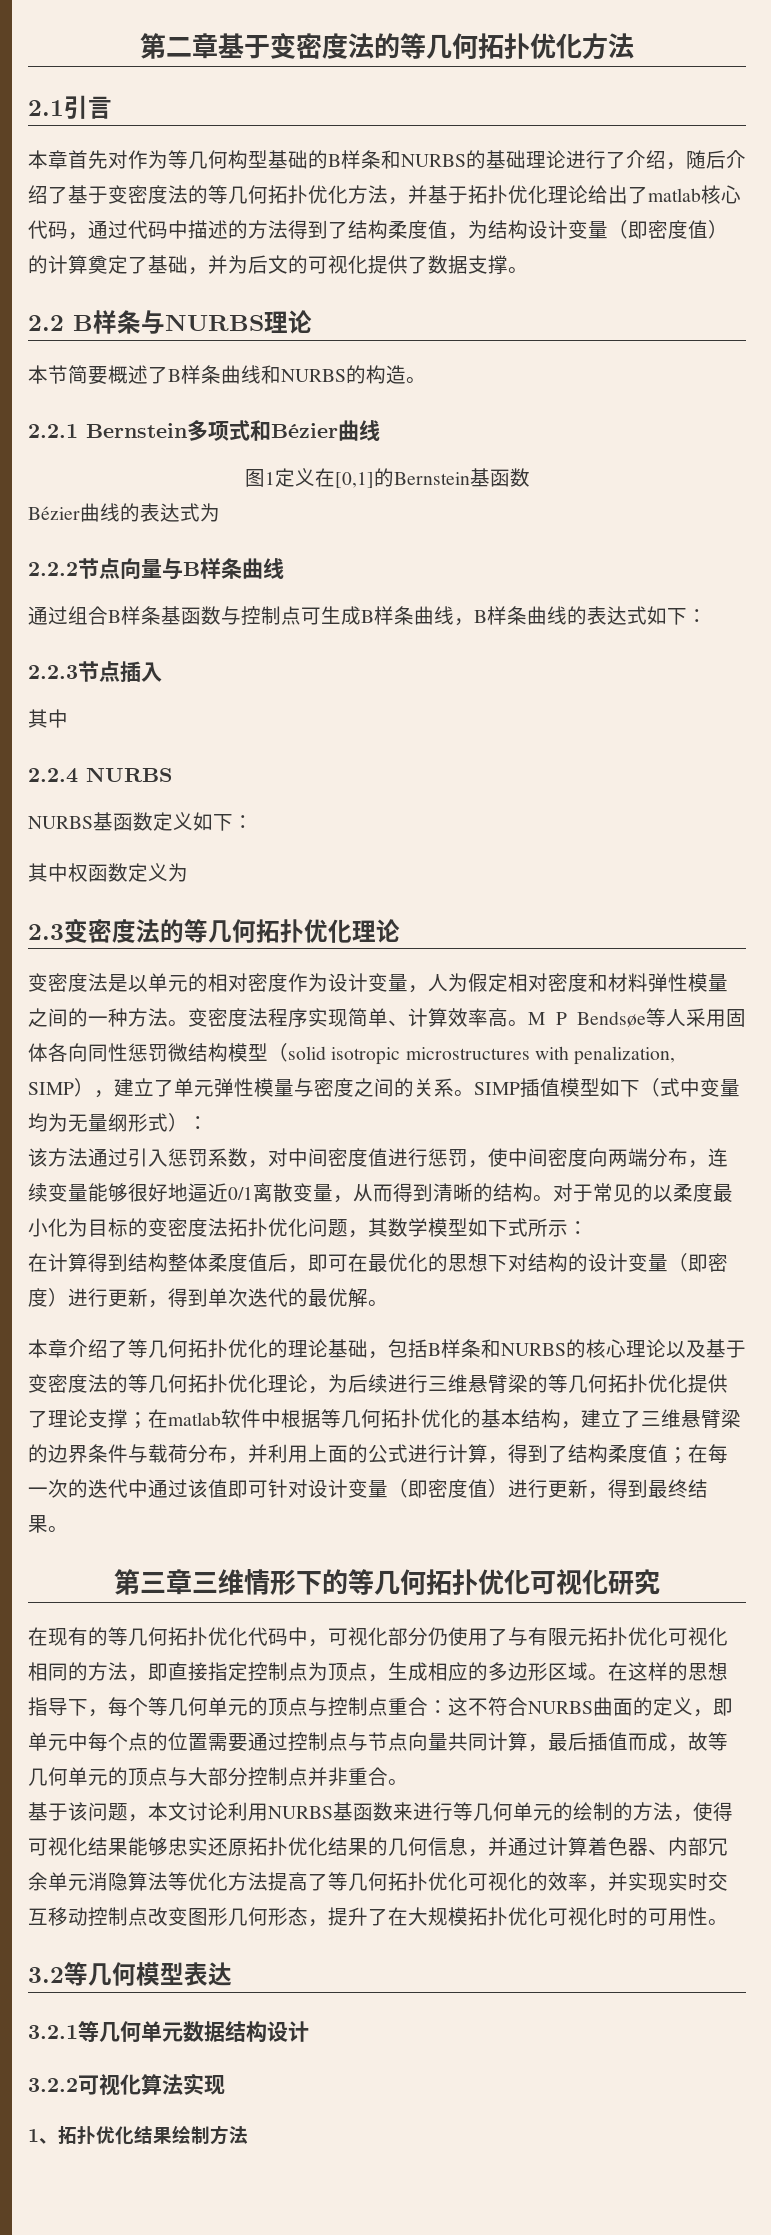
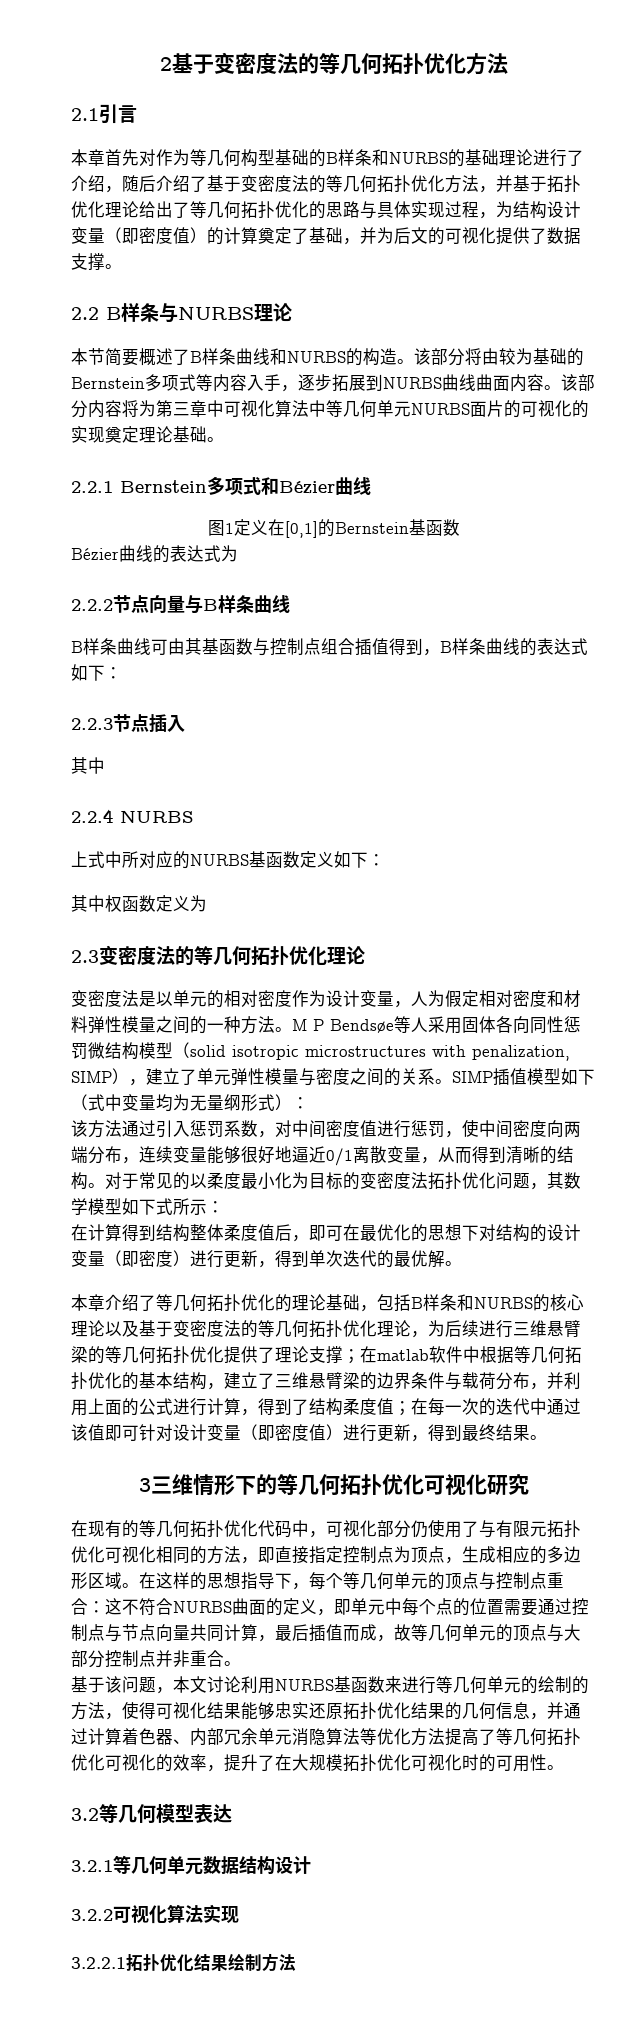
[140,33,218,59] 第二章 -> [159,57,172,71] 2
[648,185,741,204] [28,220,448,240] matlab核心代码，通过代码中描述的方法得到了结构柔度值 -> [190,201,479,219] 等几何拓扑优化的思路与具体实现过程
(426, 380) none -> [414,348,584,366] [71,374,595,392] [71,400,589,418] [71,426,224,443] 该部分将由较为基础的Bernstein多项式等内容入手，逐步拓展到NURBS曲线曲面内容。该部分内容将为第三章中可视化算法中等几何单元NURBS面片的可视化的实现奠定理论基础。
[28,606,454,626] 通过组合B样条基函数与控制点可生成B样条曲线 -> [71,638,423,656] B样条曲线可由其基函数与控制点组合插值得到
(172, 774) none -> [71,851,190,869] 上式中所对应的
[188,1008,528,1028] 变密度法程序实现简单、计算效率高。 -> (292, 1029) none
[114,1569,192,1595] 第三章 -> [138,1478,151,1492] 3
[608,1872,728,1891] [28,1907,328,1927] 并实现实时交互移动控制点改变图形几何形态， -> (224, 1768) none
[28,2129,58,2144] 1、 -> [71,1957,126,1969] 3.2.2.1

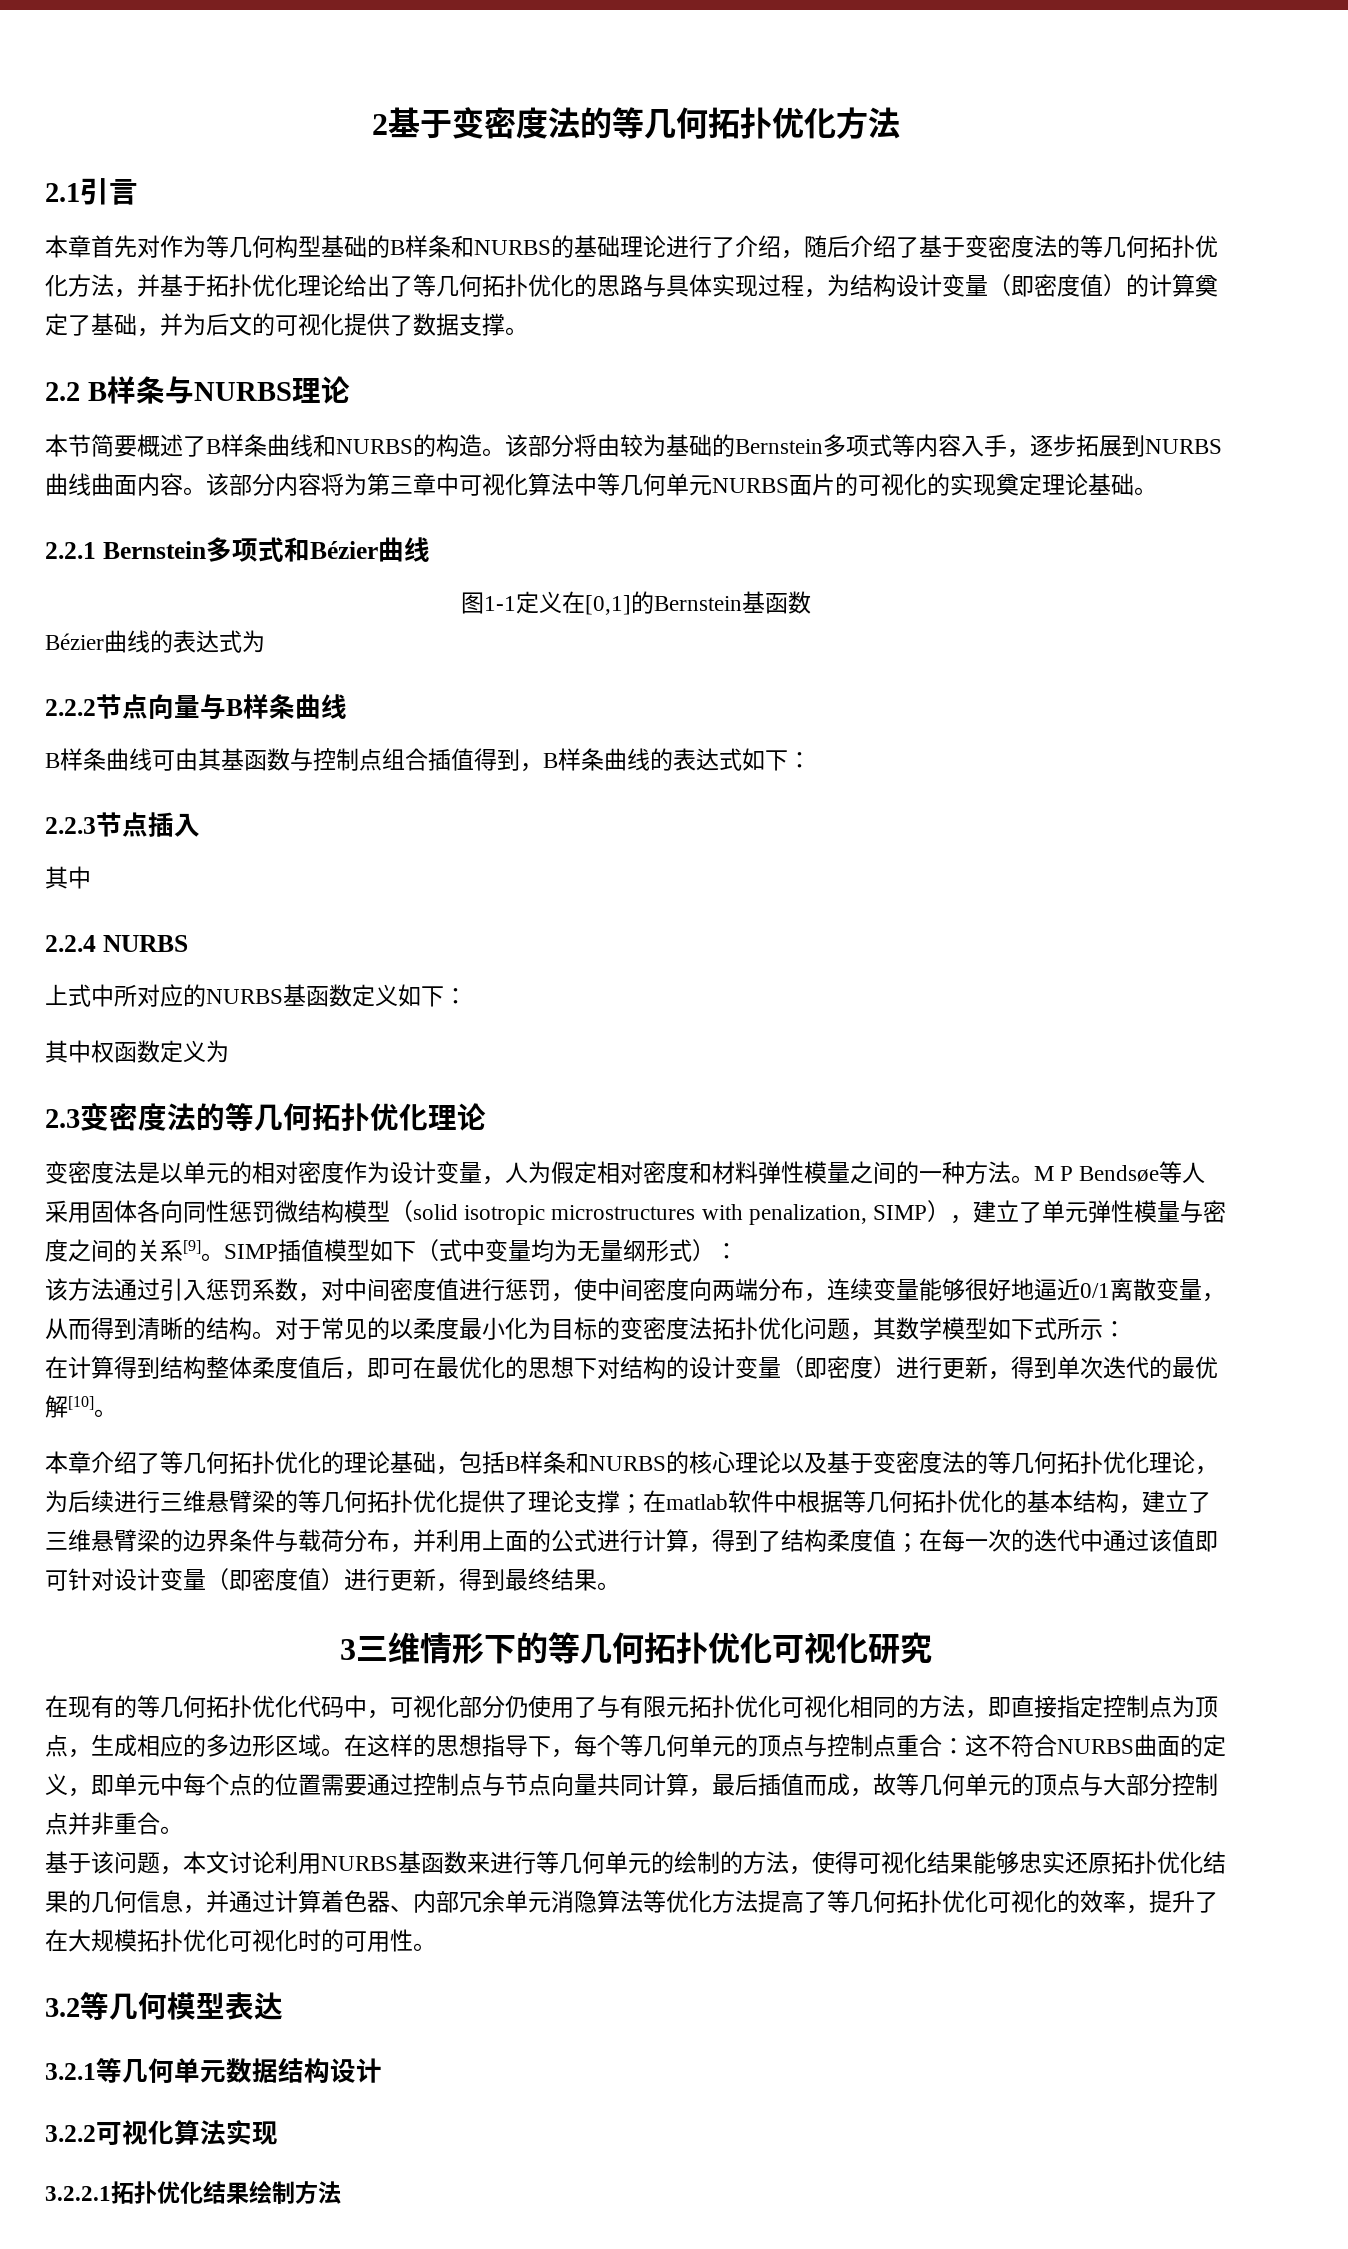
[224,523,234,534] 1 -> [484,596,516,611] 1-1
(435, 1076) none -> [183,1240,201,1254] [9]
(445, 1259) none -> [68,1396,94,1410] [10]

